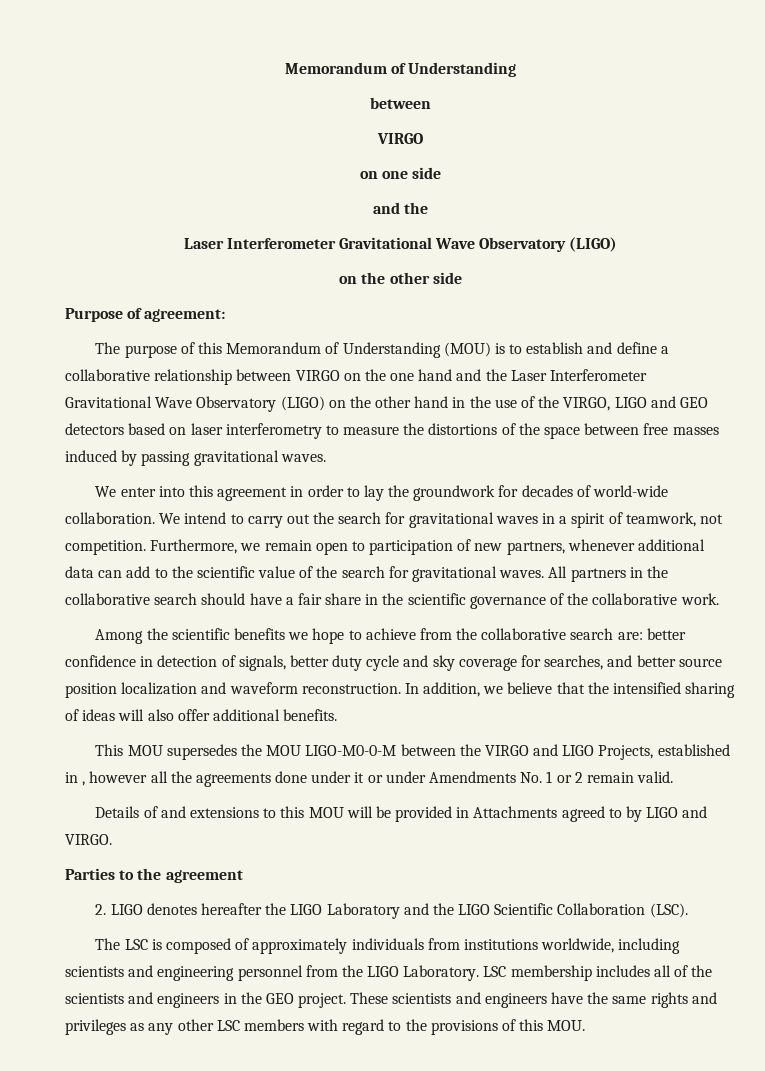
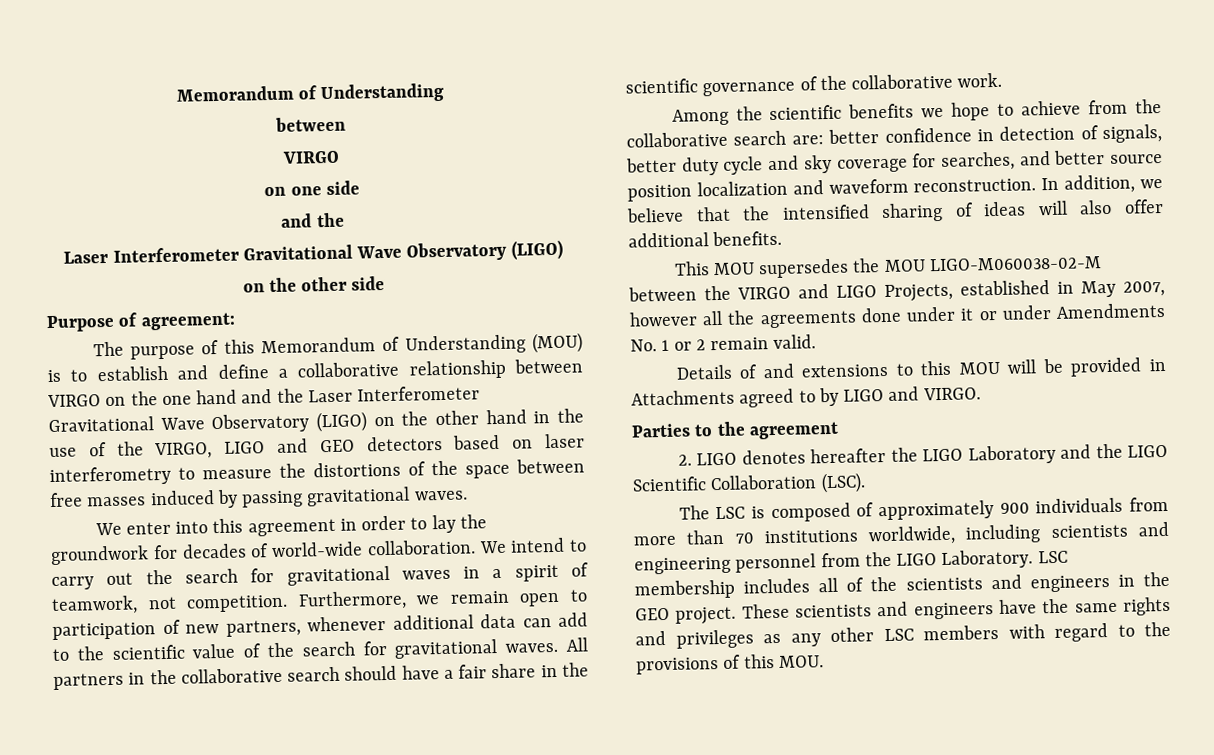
[305,745,397,756] LIGO-M0-0-M -> [928,256,1102,272] LIGO-M060038-02-M
[82,781,86,786] , -> [1081,280,1165,298] May 2007,
(348, 946) none -> [999,502,1030,514] 900
(460, 944) none -> [633,529,755,546] more than 70

